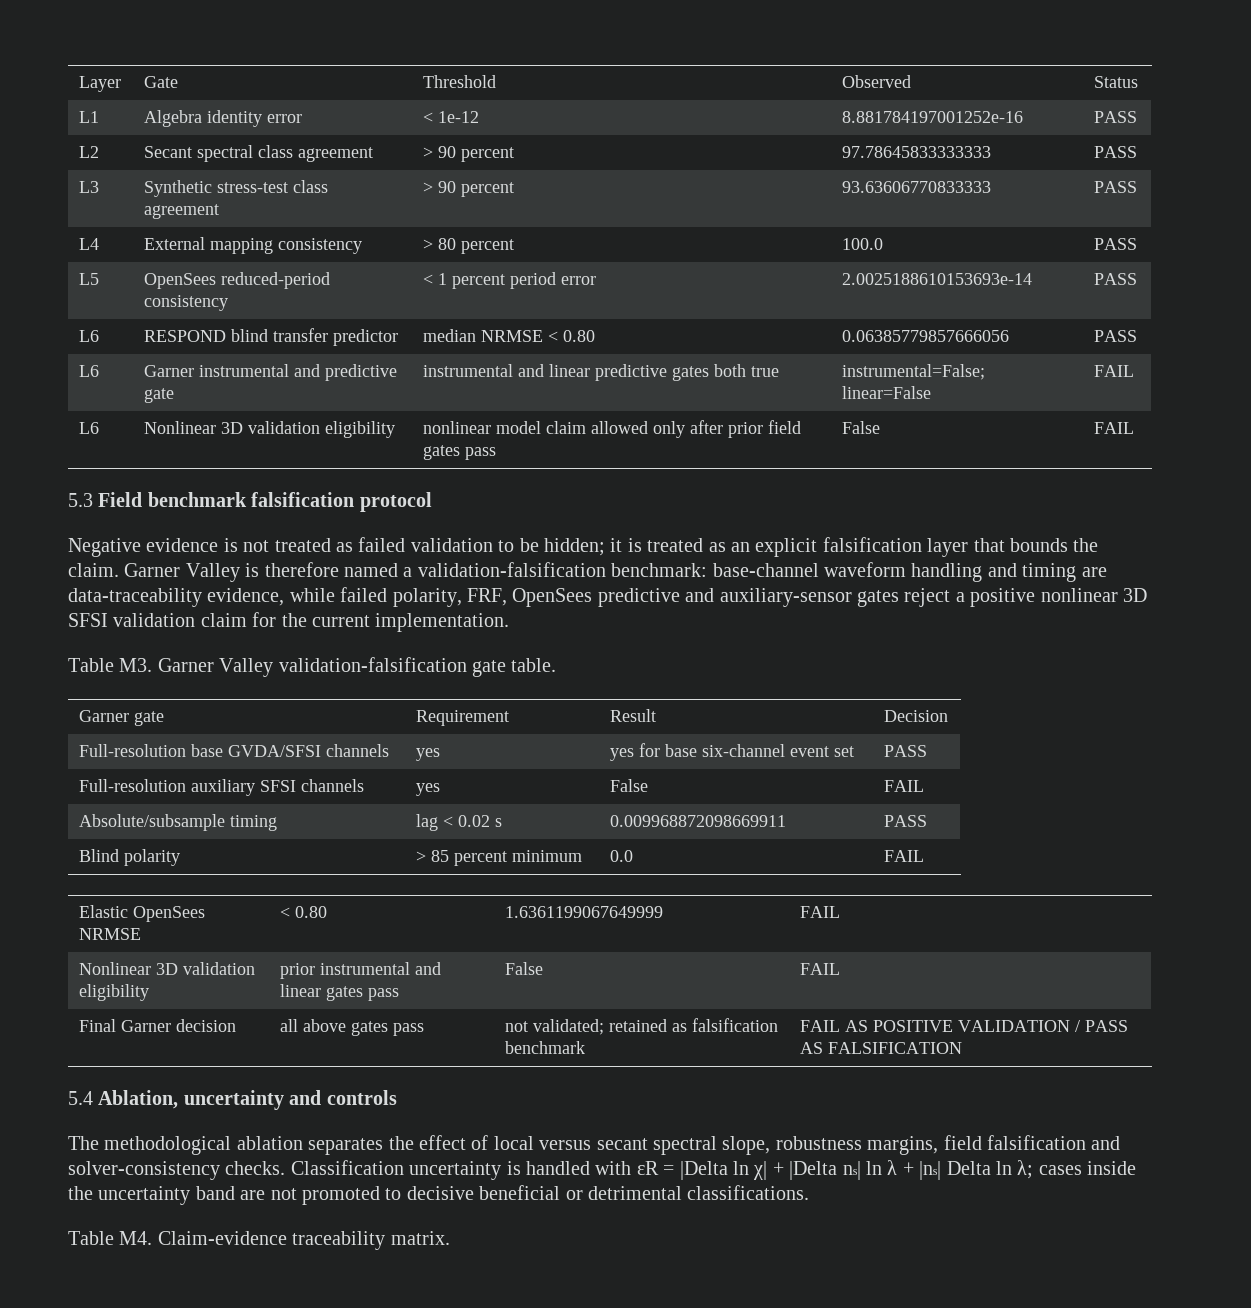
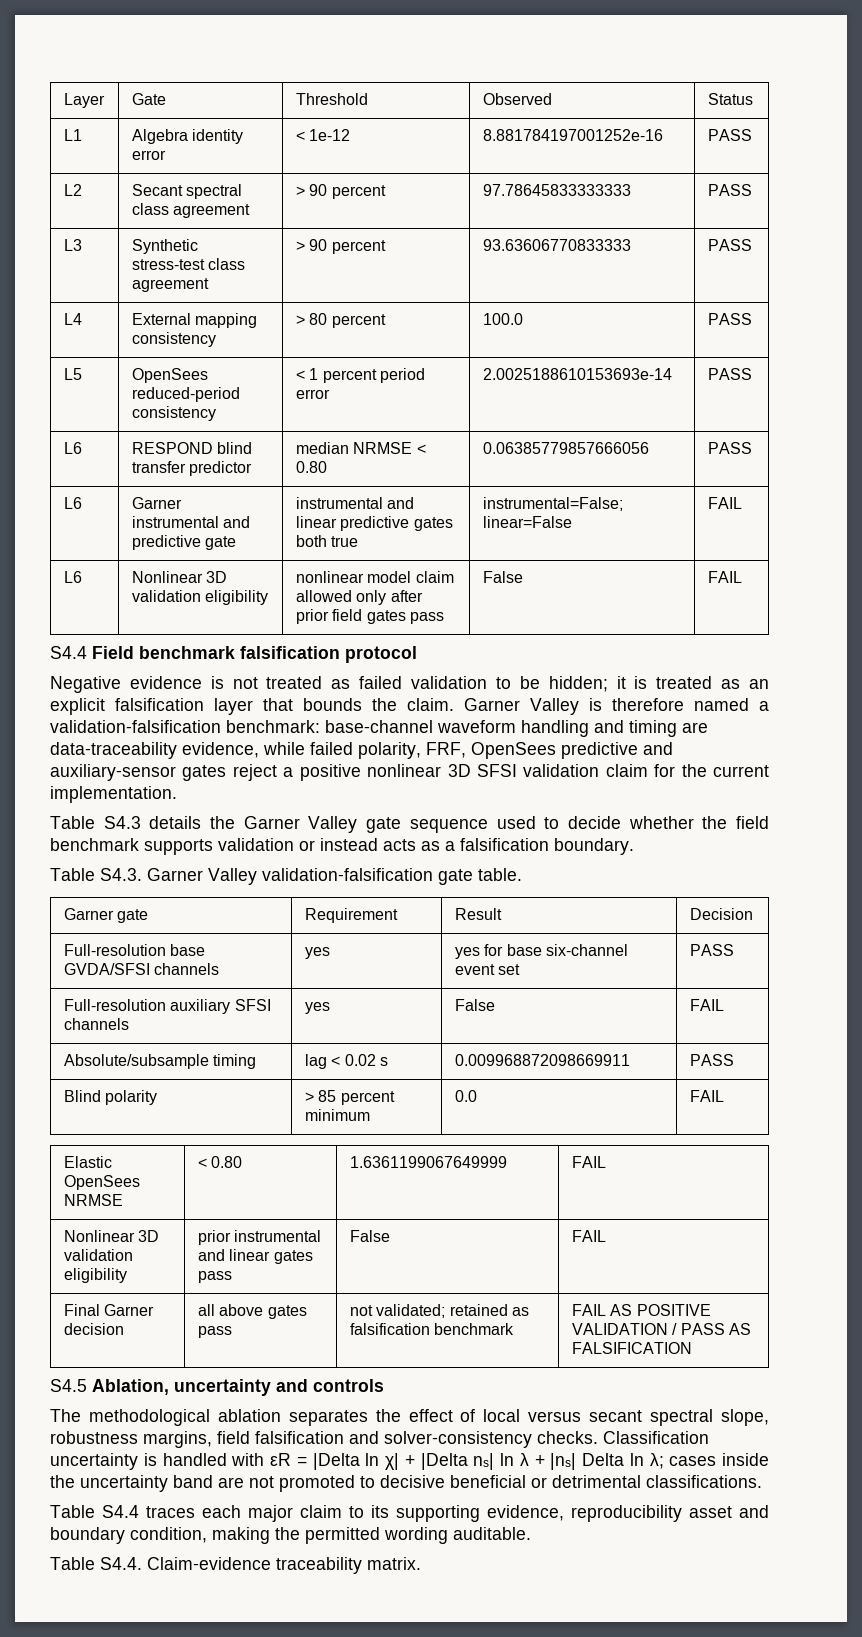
[68,493,93,507] 5.3 -> [50,646,87,659] S4.4
[119,658,153,672] M3. -> [103,816,770,833] [50,838,634,855] [50,868,142,881] S4.3 details the Garner Valley gate sequence used to decide whether the field benchmark supports validation or instead acts as a falsification boundary. // Table S4.3.
[68,1091,93,1105] 5.4 -> [50,1379,87,1392] S4.5
[119,1231,153,1245] M4. -> [102,1505,769,1522] [50,1527,531,1544] [50,1557,142,1570] S4.4 traces each major claim to its supporting evidence, reproducibility asset and boundary condition, making the permitted wording auditable. // Table S4.4.

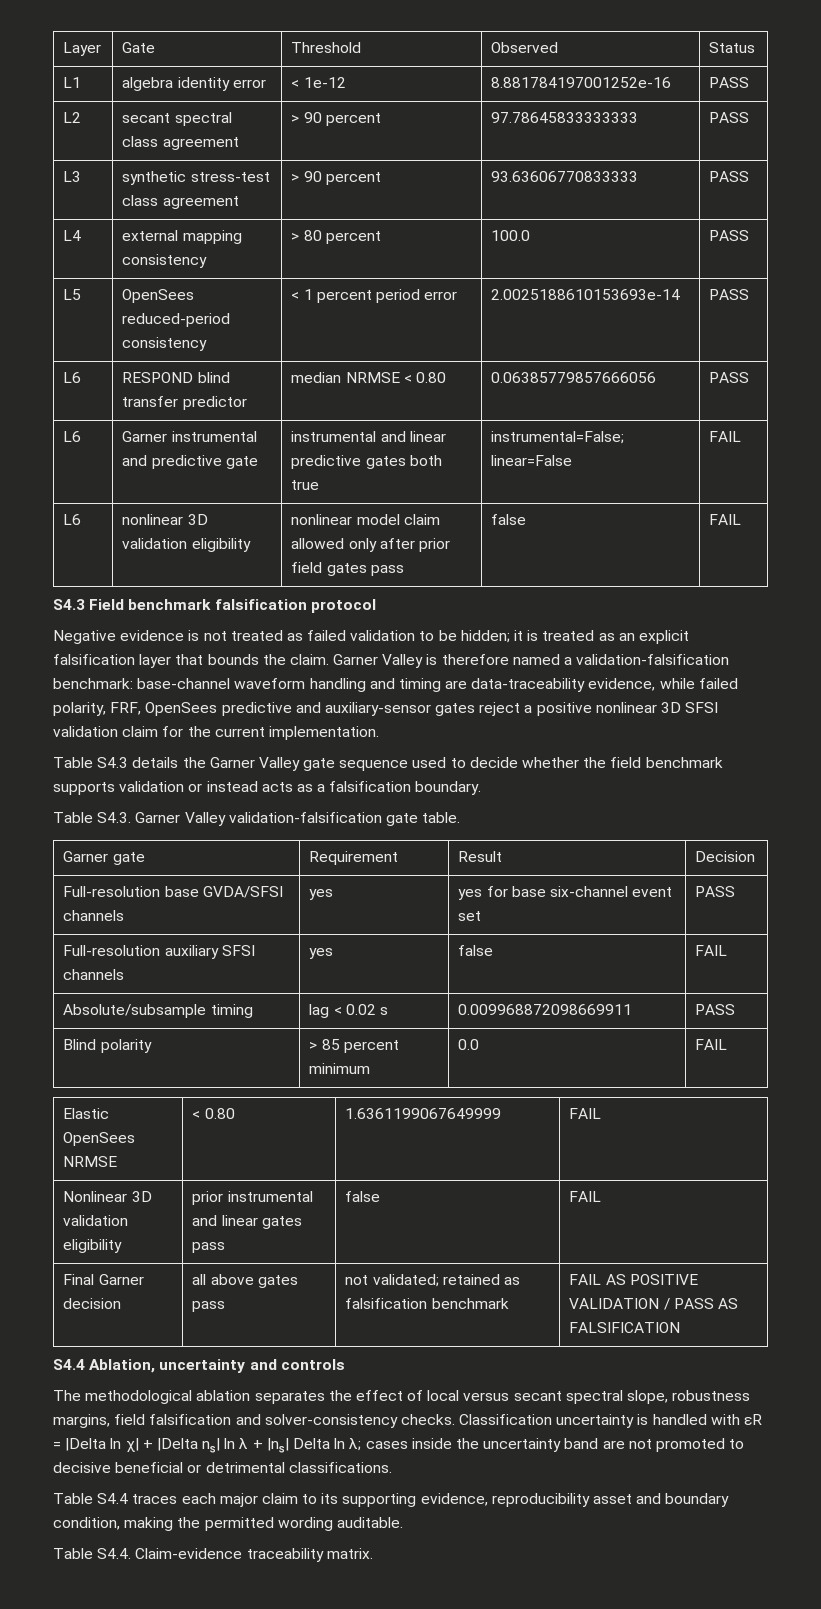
[131,129,188,144] Algebra -> [122,77,174,91] algebra
[131,184,183,196] Secant -> [122,113,171,123] secant
[131,239,198,254] Synthetic -> [122,171,187,185] synthetic
[131,313,191,325] External -> [122,230,179,241] external
[131,571,203,583] Nonlinear -> [122,514,184,525] nonlinear
[482,571,523,583] [707,571,742,583] [50,646,87,659] False | FAIL // S4.4 -> [491,514,527,525] [709,514,742,525] [53,599,85,610] false | FAIL // S4.3
[454,999,495,1011] False -> [458,945,494,956] false
[349,1230,390,1242] False -> [345,1191,381,1202] false
[50,1379,87,1392] S4.5 -> [53,1359,85,1370] S4.4

